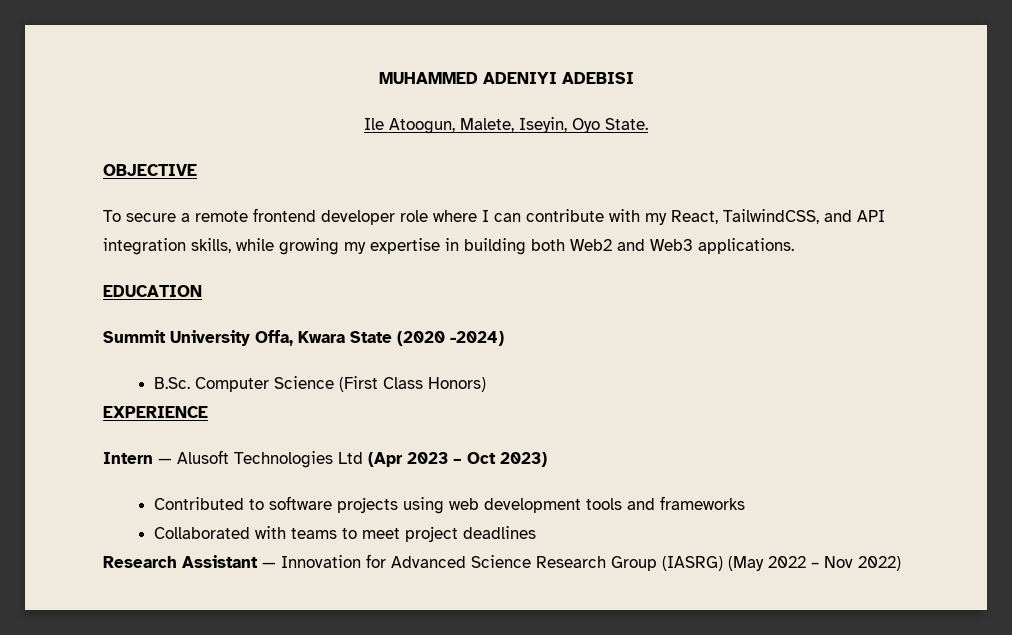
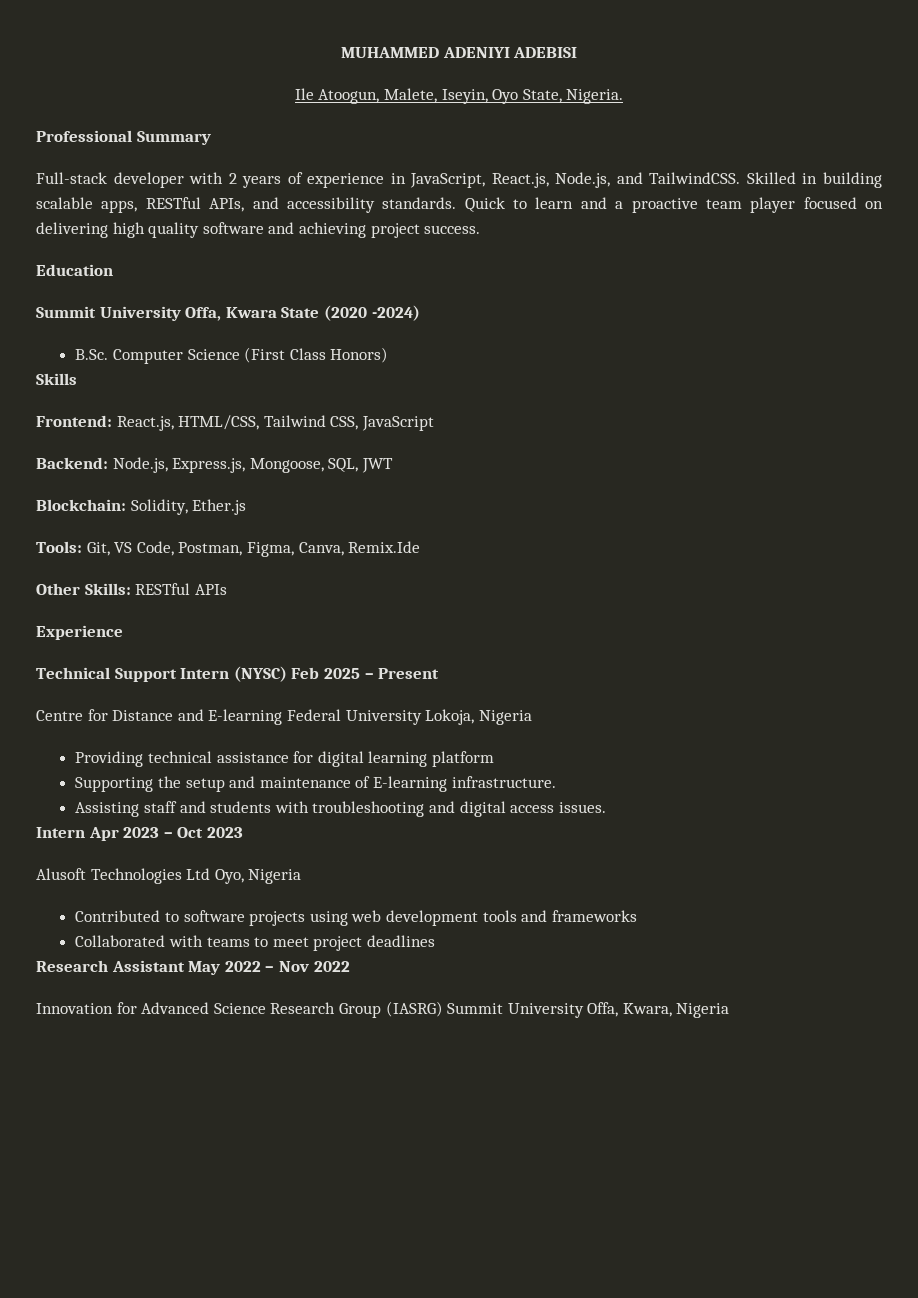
[605,118,648,130] [103,164,197,176] [103,208,885,225] [103,238,794,255] [103,285,202,297] State. // OBJECTIVE // To secure a remote frontend developer role where I can contribute with my React, TailwindCSS, and API integration skills, while growing my expertise in building both Web2 and Web3 applications. // EDUCATION -> [522,89,624,104] [36,130,211,145] [36,172,882,188] [36,197,883,213] [36,222,481,238] [36,264,113,276] State, Nigeria. // Professional Summary // Full-stack developer with 2 years of experience in JavaScript, React.js, Node.js, and TailwindCSS. Skilled in building scalable apps, RESTful APIs, and accessibility standards. Quick to learn and a proactive team player focused on delivering high quality software and achieving project success. // Education
[103,406,208,418] [103,450,547,468] EXPERIENCE // Intern — Alusoft Technologies Ltd (Apr 2023 – Oct 2023) -> [36,373,77,385] [36,415,434,431] [36,457,393,473] [36,499,247,515] [36,541,421,557] [36,583,227,595] [36,625,123,640] [36,666,440,682] [36,709,532,725] [75,751,494,767] [75,776,556,792] [75,801,606,817] [36,827,243,841] [36,868,302,884] Skills // Frontend: React.js, HTML/CSS, Tailwind CSS, JavaScript // Backend: Node.js, Express.js, Mongoose, SQL, JWT // Blockchain: Solidity, Ether.js // Tools: Git, VS Code, Postman, Figma, Canva, Remix.Ide // Other Skills: RESTful APIs // Experience // Technical Support Intern (NYSC) Feb 2025 – Present // Centre for Distance and E-learning Federal University Lokoja, Nigeria // Providing technical assistance for digital learning platform // Supporting the setup and maintenance of E-learning infrastructure. // Assisting staff and students with troubleshooting and digital access issues. // Intern Apr 2023 – Oct 2023 // Alusoft Technologies Ltd Oyo, Nigeria
[262,562,276,568] — -> [188,961,350,975] May 2022 – Nov 2022 //
[728,556,901,571] (May 2022 – Nov 2022) -> [447,1002,730,1018] Summit University Offa, Kwara, Nigeria

